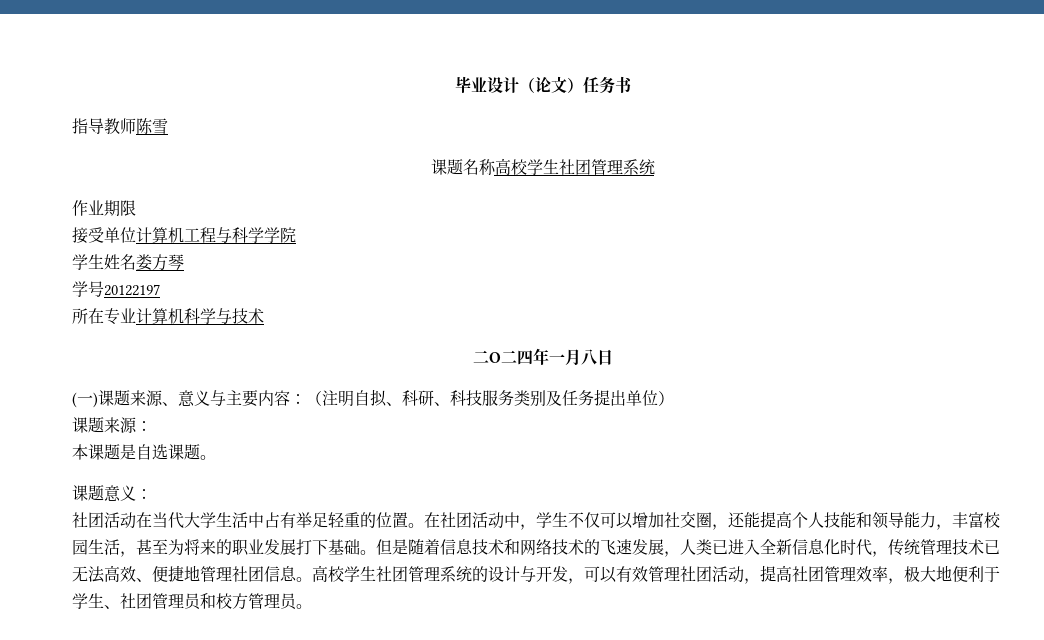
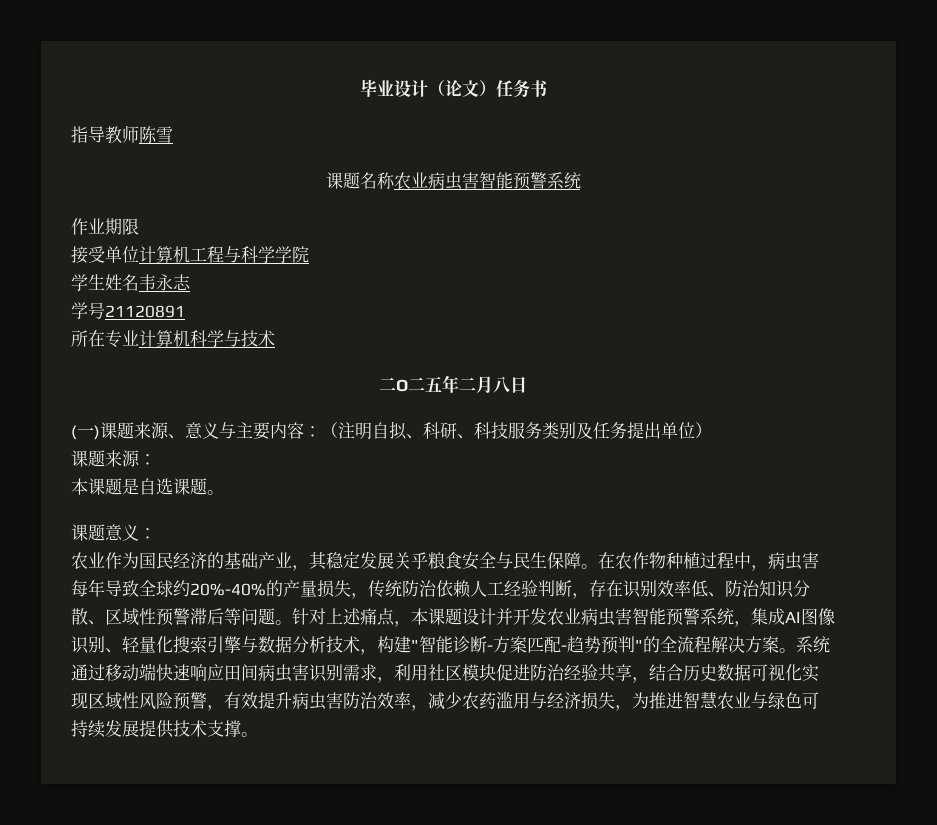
[494,158,623,175] 高校学生社团管理 -> [393,172,547,190] 农业病虫害智能预警
[136,254,184,271] 娄方琴 -> [139,274,191,291] 韦永志
[104,284,160,296] 20122197 -> [105,305,185,318] 21120891
[516,348,565,365] 四年一 -> [425,375,476,393] 五年二
[72,511,1001,530] [72,539,1000,557] [72,565,1000,584] [72,593,297,610] 社团活动在当代大学生活中占有举足轻重的位置。在社团活动中，学生不仅可以增加社交圈，还能提高个人技能和领导能力，丰富校园生活，甚至为将来的职业发展打下基础。但是随着信息技术和网络技术的飞速发展，人类已进入全新信息化时代，传统管理技术已无法高效、便捷地管理社团信息。高校学生社团管理系统的设计与开发，可以有效管理社团活动，提高社团管理效率，极大地便利于学生、社团管理员和校方管理员 -> [71,551,819,571] [71,579,810,599] [71,608,835,627] [71,636,830,655] [71,663,819,683] [71,691,819,711] [71,720,241,738] 农业作为国民经济的基础产业，其稳定发展关乎粮食安全与民生保障。在农作物种植过程中，病虫害每年导致全球约20%-40%的产量损失，传统防治依赖人工经验判断，存在识别效率低、防治知识分散、区域性预警滞后等问题。针对上述痛点，本课题设计并开发农业病虫害智能预警系统，集成AI图像识别、轻量化搜索引擎与数据分析技术，构建"智能诊断-方案匹配-趋势预判"的全流程解决方案。系统通过移动端快速响应田间病虫害识别需求，利用社区模块促进防治经验共享，结合历史数据可视化实现区域性风险预警，有效提升病虫害防治效率，减少农药滥用与经济损失，为推进智慧农业与绿色可持续发展提供技术支撑

